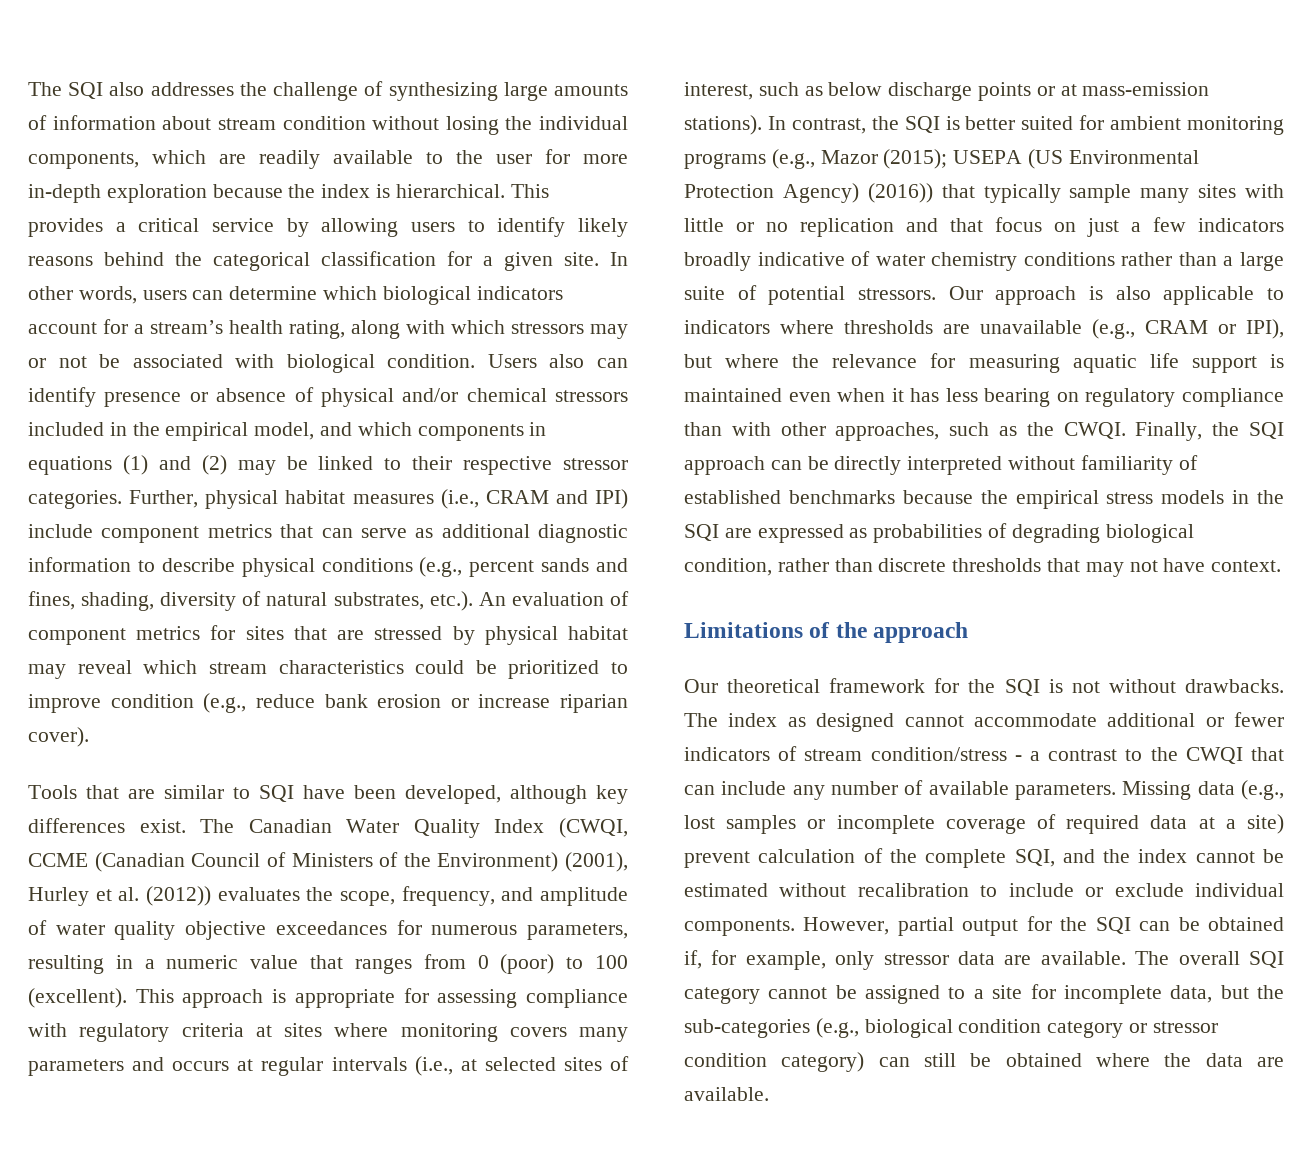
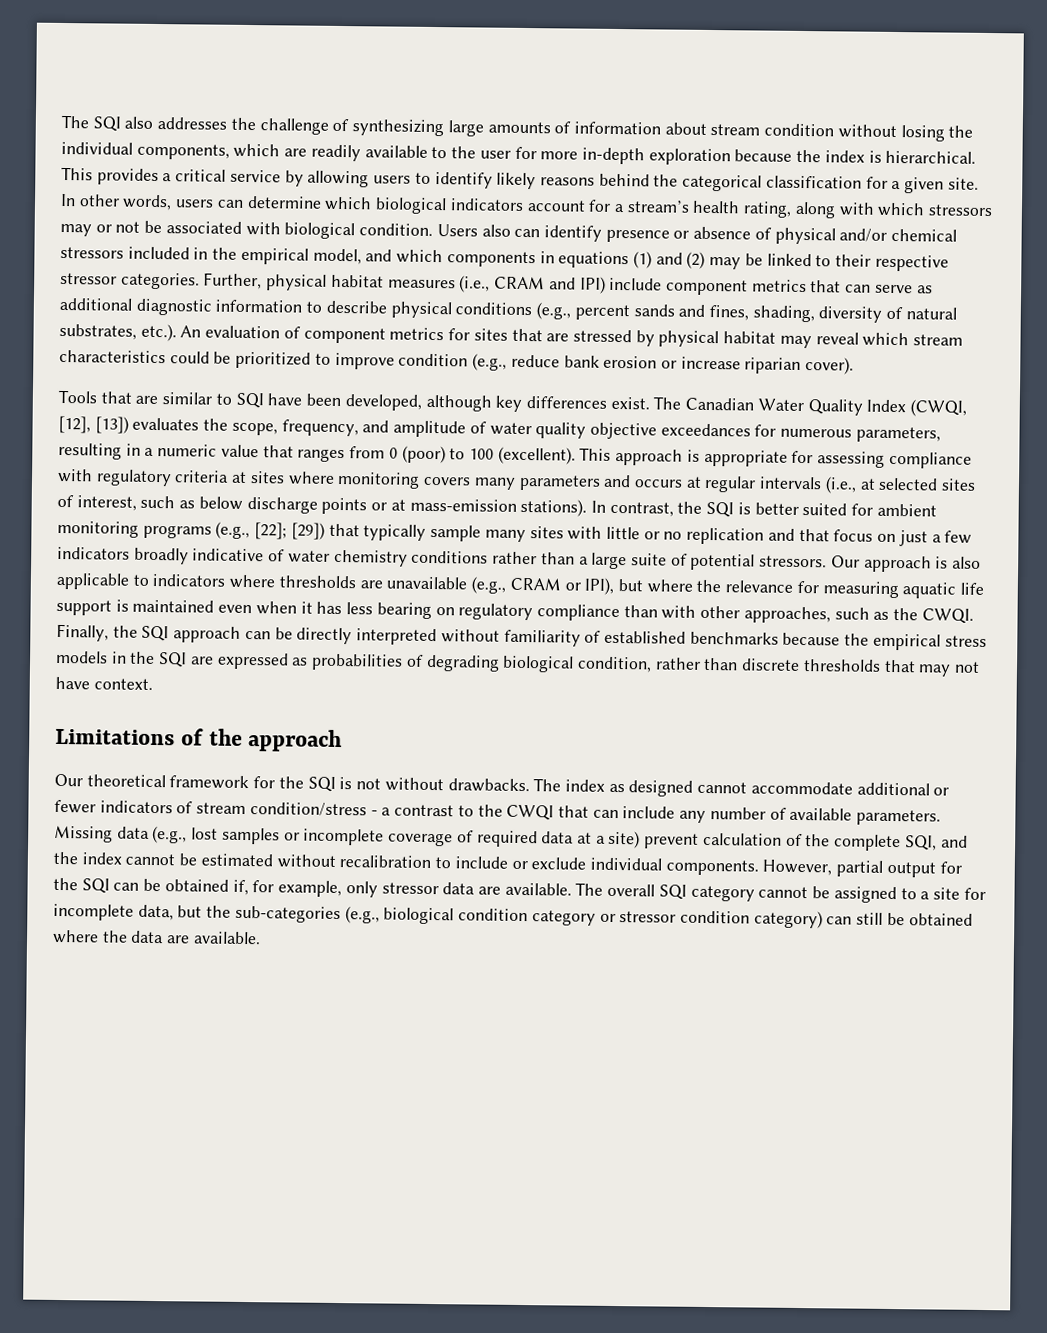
[28,852,628,872] [28,886,211,906] CCME (Canadian Council of Ministers of the Environment) (2001), Hurley et al. (2012)) -> [58,415,129,434] [12], [13])
[820,149,1199,169] [684,183,933,203] Mazor (2015); USEPA (US Environmental Protection Agency) (2016)) -> [254,522,325,540] [22]; [29])

